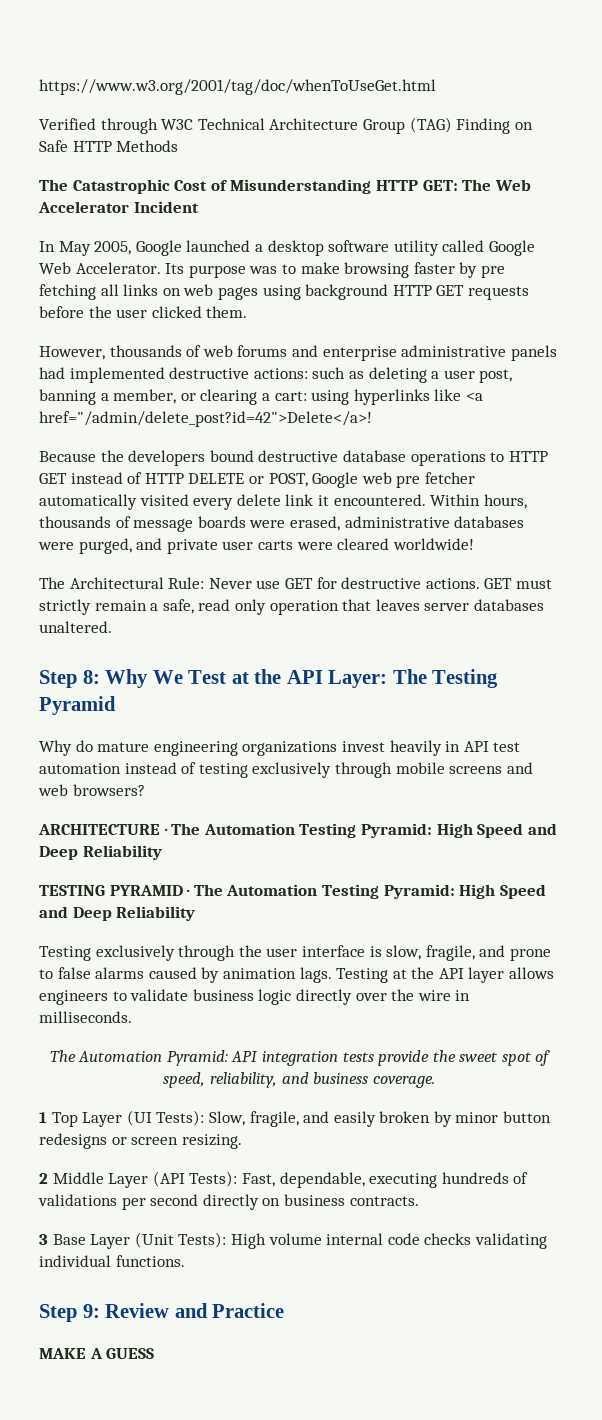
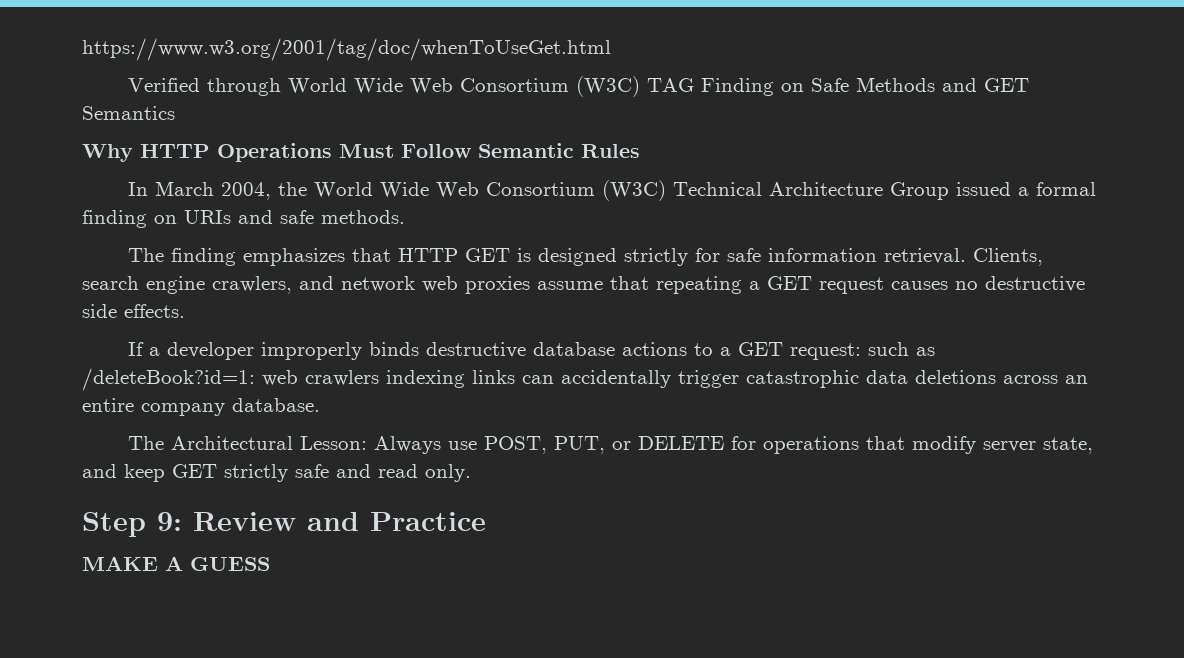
[161,117,533,134] [39,140,179,152] [39,179,531,194] [38,201,199,213] [39,240,535,256] [39,262,505,278] [39,284,529,300] [39,306,248,318] [39,345,557,361] [39,367,513,383] [39,389,483,405] [39,411,372,427] [39,450,548,466] [39,472,475,488] [39,494,527,510] [39,516,525,532] [38,538,474,554] [39,577,552,589] [39,599,544,615] [39,621,112,633] [39,669,499,688] [39,696,116,715] [39,740,521,756] [39,762,533,778] [38,784,145,796] [38,823,557,838] [39,845,162,860] [39,884,546,899] [39,906,196,921] [39,945,551,961] [39,967,555,983] [39,989,471,1005] [39,1011,132,1023] [49,1050,551,1066] [163,1072,435,1088] [39,1110,552,1127] [39,1133,242,1149] [39,1171,529,1188] [38,1194,419,1210] [39,1232,547,1249] [39,1255,185,1267] W3C Technical Architecture Group (TAG) Finding on Safe HTTP Methods // The Catastrophic Cost of Misunderstanding HTTP GET: The Web Accelerator Incident // In May 2005, Google launched a desktop software utility called Google Web Accelerator. Its purpose was to make browsing faster by pre fetching all links on web pages using background HTTP GET requests before the user clicked them. // However, thousands of web forums and enterprise administrative panels had implemented destructive actions: such as deleting a user post, banning a member, or clearing a cart: using hyperlinks like <a href="/admin/delete_post?id=42">Delete</a>! // Because the developers bound destructive database operations to HTTP GET instead of HTTP DELETE or POST, Google web pre fetcher automatically visited every delete link it encountered. Within hours, thousands of message boards were erased, administrative databases were purged, and private user carts were cleared worldwide! // The Architectural Rule: Never use GET for destructive actions. GET must strictly remain a safe, read only operation that leaves server databases unaltered. // Step 8: Why We Test at the API Layer: The Testing Pyramid // Why do mature engineering organizations invest heavily in API test automation instead of testing exclusively through mobile screens and web browsers? // ARCHITECTURE · The Automation Testing Pyramid: High Speed and Deep Reliability // TESTING PYRAMID · The Automation Testing Pyramid: High Speed and Deep Reliability // Testing exclusively through the user interface is slow, fragile, and prone to false alarms caused by animation lags. Testing at the API layer allows engineers to validate business logic directly over the wire in milliseconds. // The Automation Pyramid: API integration tests provide the sweet spot of speed, reliability, and business coverage. // 1 Top Layer (UI Tests): Slow, fragile, and easily broken by minor button redesigns or screen resizing. // 2 Middle Layer (API Tests): Fast, dependable, executing hundreds of validations per second directly on business contracts. // 3 Base Layer (Unit Tests): High volume internal code checks validating individual functions. -> [288,76,1030,97] [82,106,175,120] [82,143,640,162] [128,180,1097,201] [82,210,405,228] [128,248,1044,266] [82,276,1085,294] [82,304,185,318] [128,342,936,360] [82,368,1088,391] [82,398,320,416] [128,436,1094,454] [82,464,471,482] World Wide Web Consortium (W3C) TAG Finding on Safe Methods and GET Semantics // Why HTTP Operations Must Follow Semantic Rules // In March 2004, the World Wide Web Consortium (W3C) Technical Architecture Group issued a formal finding on URIs and safe methods. // The finding emphasizes that HTTP GET is designed strictly for safe information retrieval. Clients, search engine crawlers, and network web proxies assume that repeating a GET request causes no destructive side effects. // If a developer improperly binds destructive database actions to a GET request: such as /deleteBook?id=1: web crawlers indexing links can accidentally trigger catastrophic data deletions across an entire company database. // The Architectural Lesson: Always use POST, PUT, or DELETE for operations that modify server state, and keep GET strictly safe and read only.

